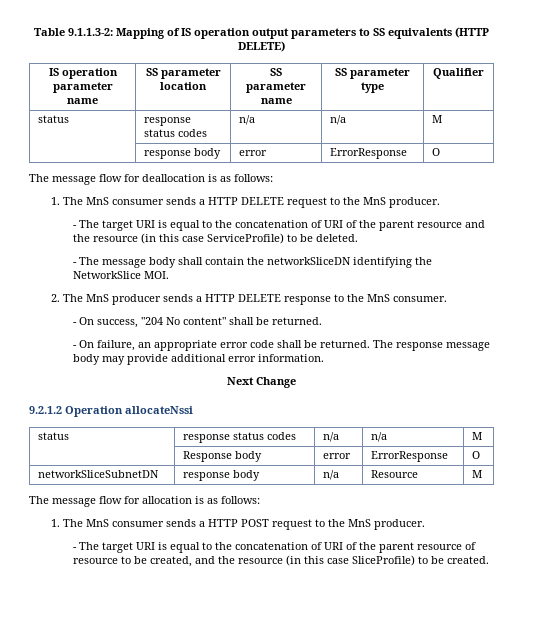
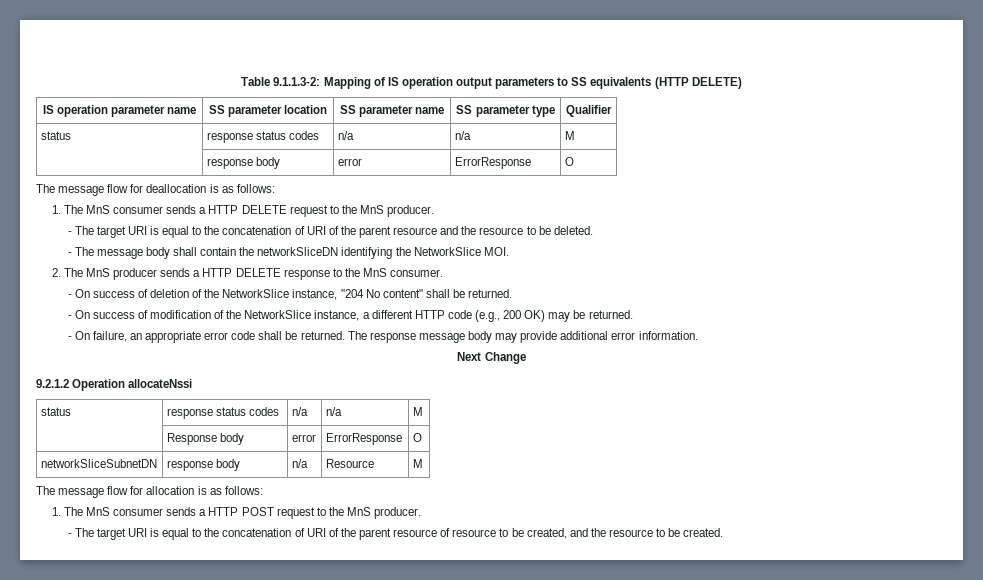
[140,233,284,244] (in this case ServiceProfile) -> (524, 231) none
[96,319,138,328] success, -> [92,289,338,300] success of deletion of the NetworkSlice instance,
(322, 321) none -> [67,310,633,322] // - On success of modification of the NetworkSlice instance, a different HTTP code (e.g., 200 OK) may be returned.
[285,555,415,566] (in this case SliceProfile) -> (653, 533) none

